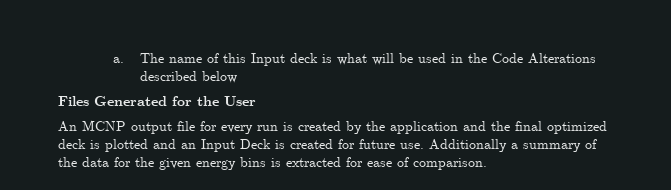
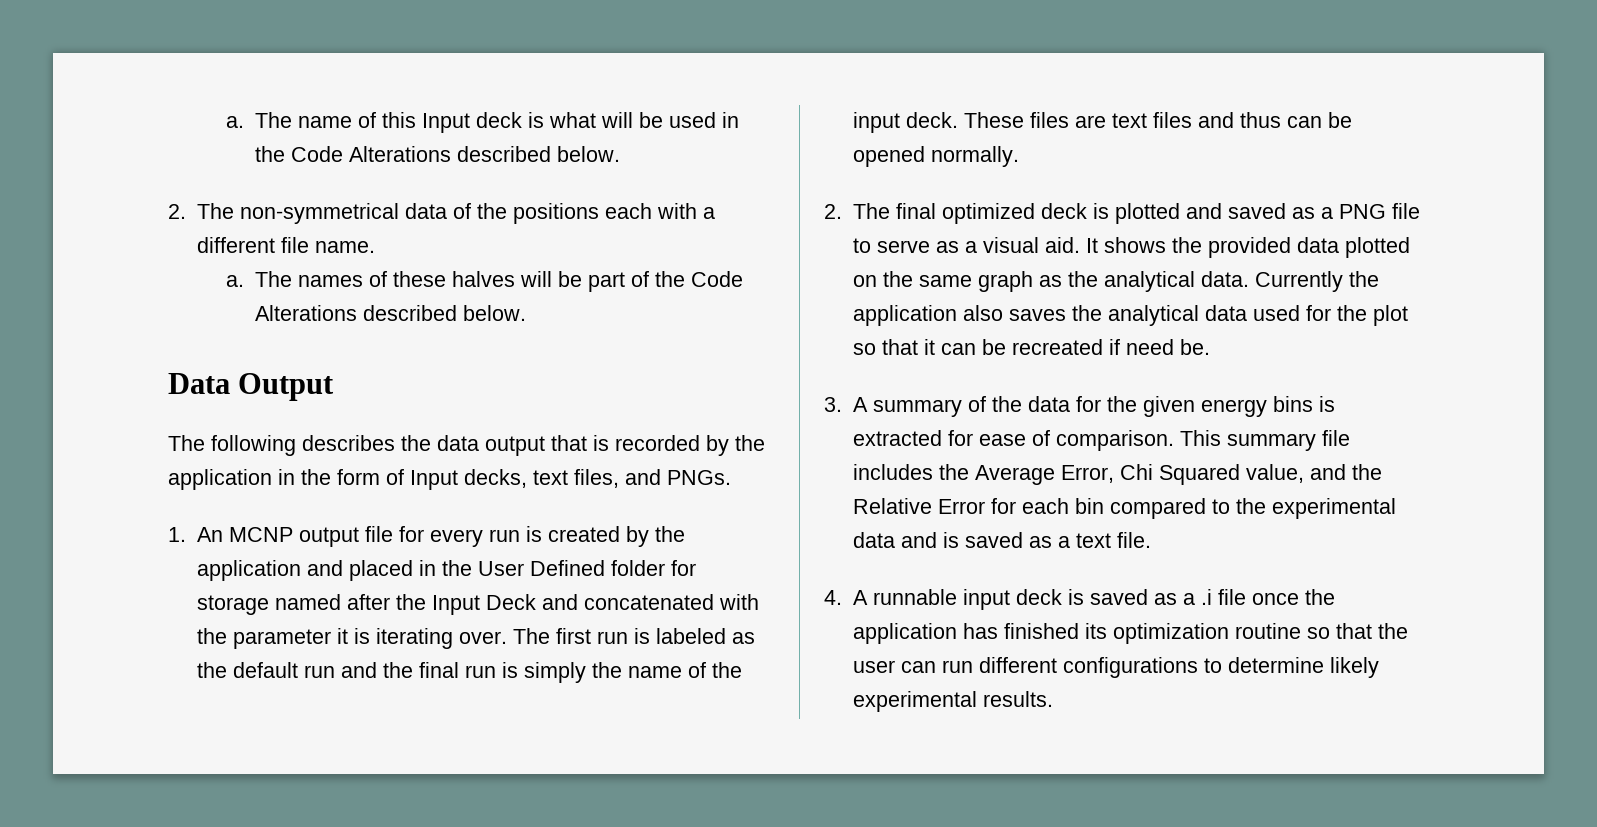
[201,71,237,83] [58,96,256,106] below // Files Generated for the User // -> [557,146,621,162] [168,203,716,224] [197,237,376,253] [226,271,744,292] [255,305,527,321] [168,373,335,401] [168,435,765,456] [168,469,731,490] [168,527,186,542] below. // 2. The non-symmetrical data of the positions each with a different file name. // a. The names of these halves will be part of the Code Alterations described below. // Data Output // The following describes the data output that is recorded by the application in the form of Input decks, text files, and PNGs. // 1.
[491,121,510,131] the -> [349,560,697,581] [197,594,760,615] [197,628,756,649] [197,662,743,683] [853,112,1353,133] [853,146,1020,167] [824,203,891,219] placed in the User Defined folder for storage named after the Input Deck and concatenated with the parameter it is iterating over. The first run is labeled as the default run and the final run is simply the name of the input deck. These files are text files and thus can be opened normally. // 2. The
[181,139,518,152] an Input Deck is created for future use. Additionally a -> [1228,203,1421,219] [853,237,1411,258] [853,271,1380,292] [853,305,1409,326] [853,339,1211,355] [824,397,869,412] saved as a PNG file to serve as a visual aid. It shows the provided data plotted on the same graph as the analytical data. Currently the application also saves the analytical data used for the plot so that it can be recreated if need be. // 3. A
(487, 164) none -> [1180,430,1351,451] [853,464,1383,485] [853,498,1397,519] [853,532,1152,548] [824,589,1336,610] [853,623,1409,644] [853,657,1380,678] [853,691,1054,712] This summary file includes the Average Error, Chi Squared value, and the Relative Error for each bin compared to the experimental data and is saved as a text file. // 4. A runnable input deck is saved as a .i file once the application has finished its optimization routine so that the user can run different configurations to determine likely experimental results.

